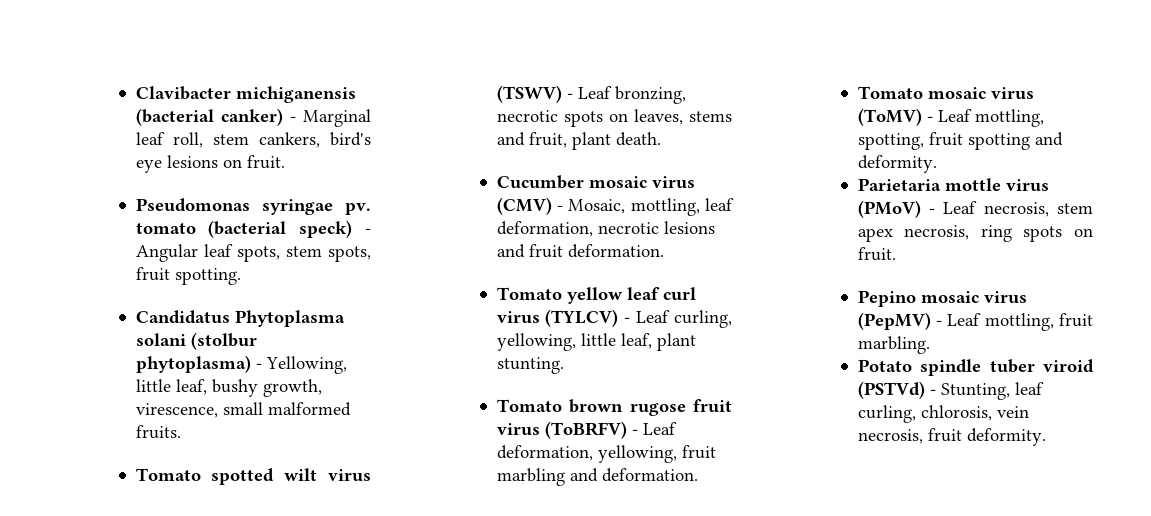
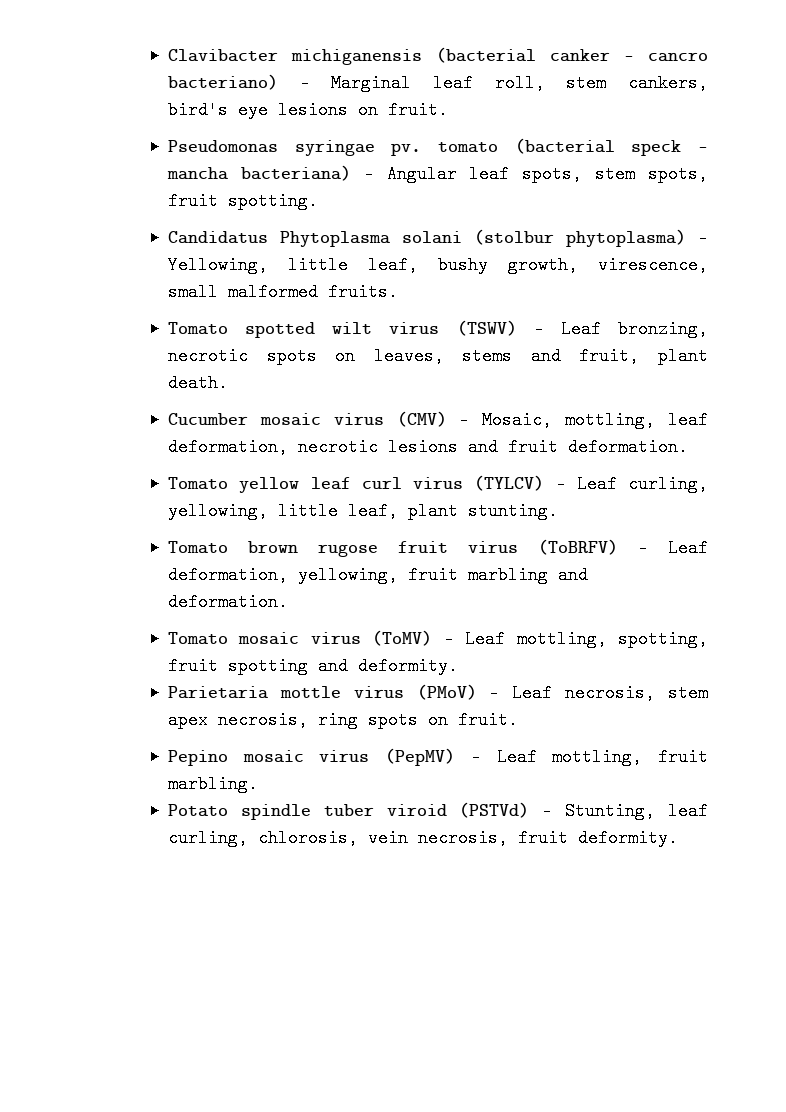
[220,108,283,126] canker) -> [550,49,708,62] [168,74,279,90] canker - cancro bacteriano)
[299,220,353,238] speck) -> [631,140,708,156] [167,165,351,181] speck - mancha bacteriana)

